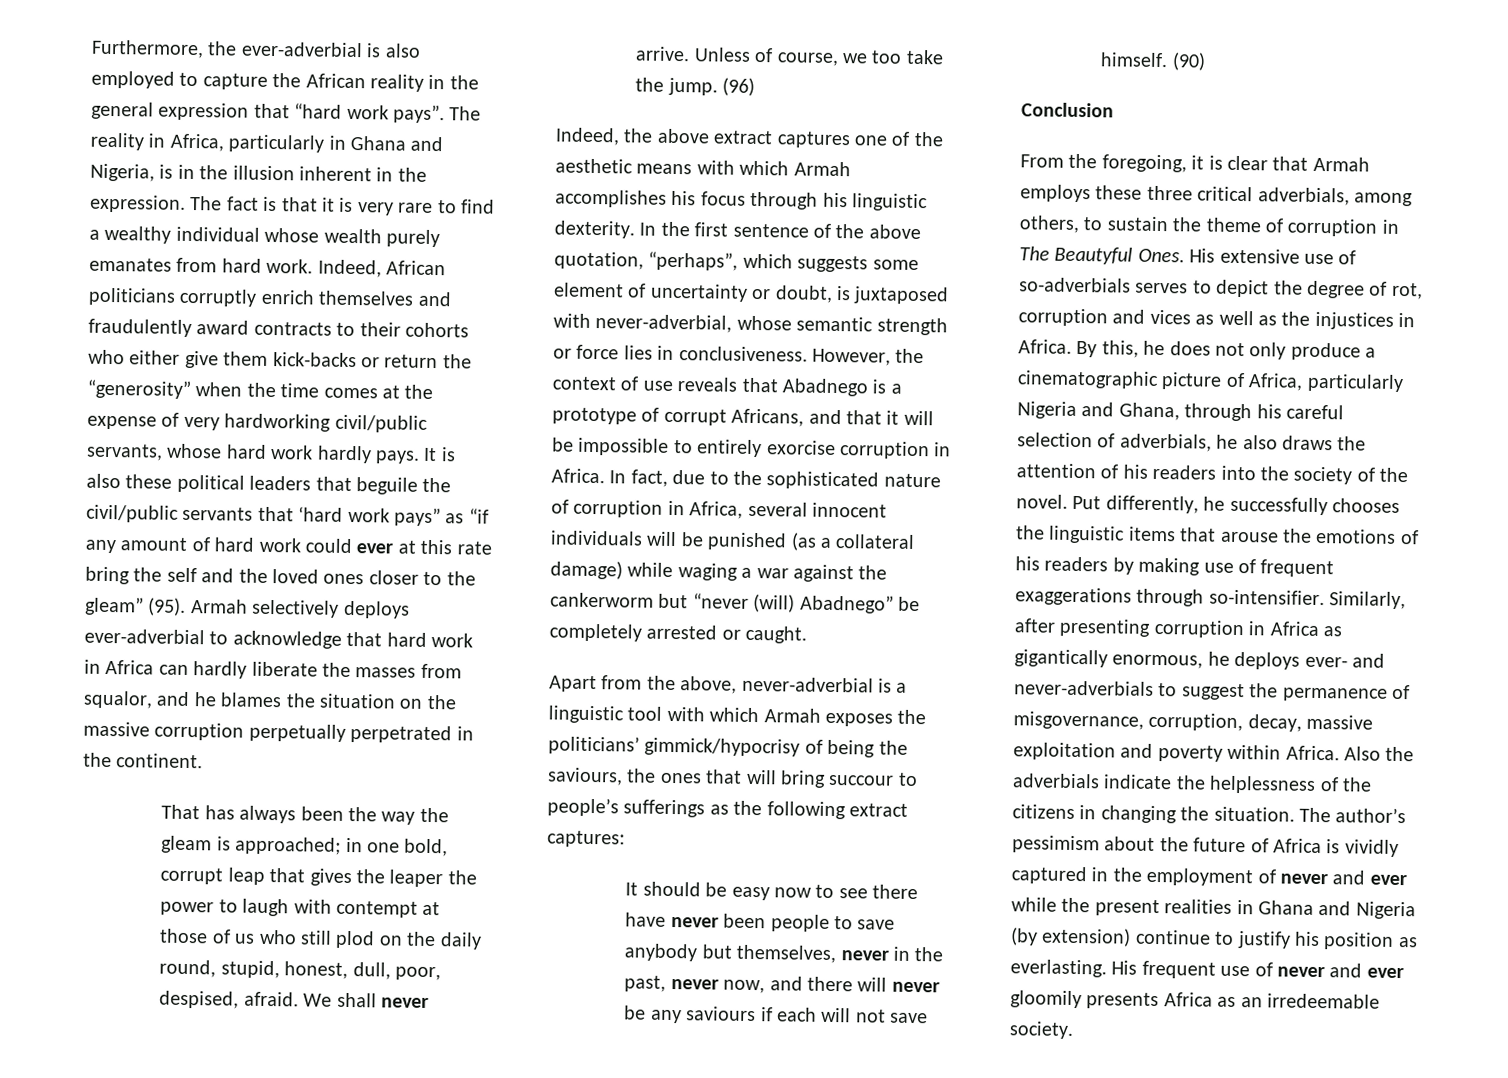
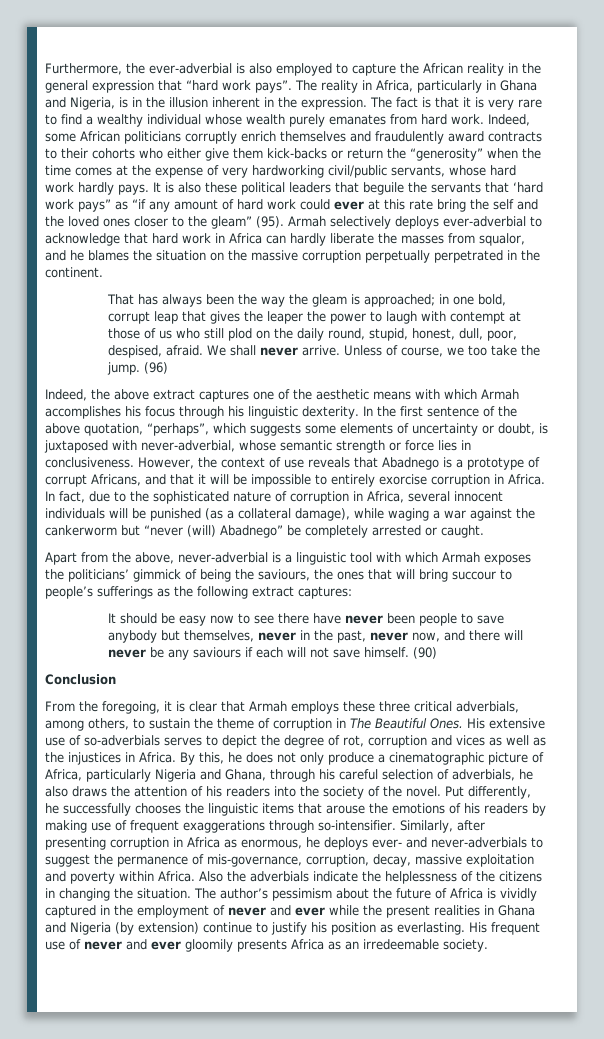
(382, 268) none -> [45,133,76,142] some
[86,504,179,523] civil/public -> (427, 187) none
[553,282,624,298] element -> [340,423,393,434] elements
[550,560,623,580] damage) -> [295,508,350,521] damage),
[644,737,801,757] gimmick/hypocrisy -> [133,569,181,582] gimmick
[1054,246,1134,265] Beautyful -> [375,718,427,729] Beautiful
[1014,649,1108,668] gigantically -> (237, 843) none
[1013,711,1144,730] misgovernance, -> [207,854,302,867] mis-governance,

